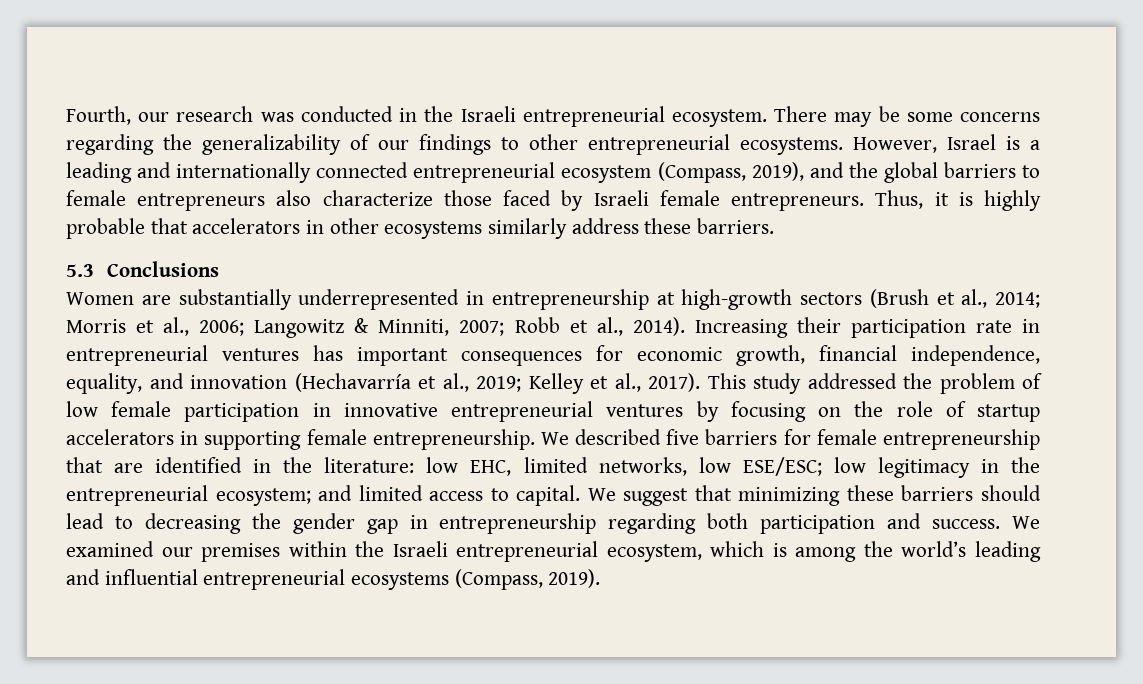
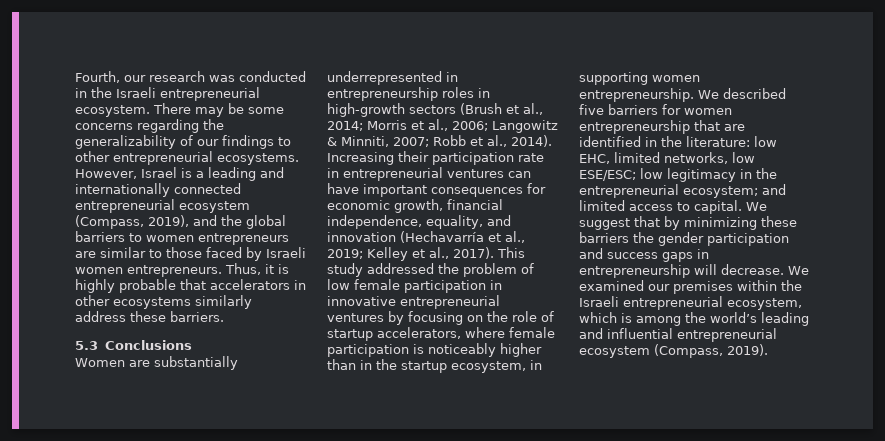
[66,190,433,211] female entrepreneurs also characterize -> [146,233,289,245] [75,247,162,258] women entrepreneurs are similar to
[659,190,720,206] female -> [75,267,123,274] women
[656,292,675,305] at -> [442,87,490,98] roles in
[313,345,343,361] has -> [508,171,531,178] [327,183,359,194] can have
[66,429,174,445] accelerators -> [377,327,555,339] [327,343,542,357] [327,359,526,373] accelerators, where female participation is noticeably higher than in the startup ecosystem,
[306,429,367,445] female -> [652,75,700,82] women
[816,429,877,445] female -> [684,108,732,115] women
(732, 493) none -> [664,216,680,230] by
[981,485,1041,501] [66,513,1001,534] should lead to decreasing the gender gap in entrepreneurship regarding both participation and success. -> [633,232,789,246] [579,248,709,262] [579,264,784,278] the gender participation and success gaps in entrepreneurship will decrease.
[351,572,450,590] ecosystems -> [579,346,650,358] ecosystem

